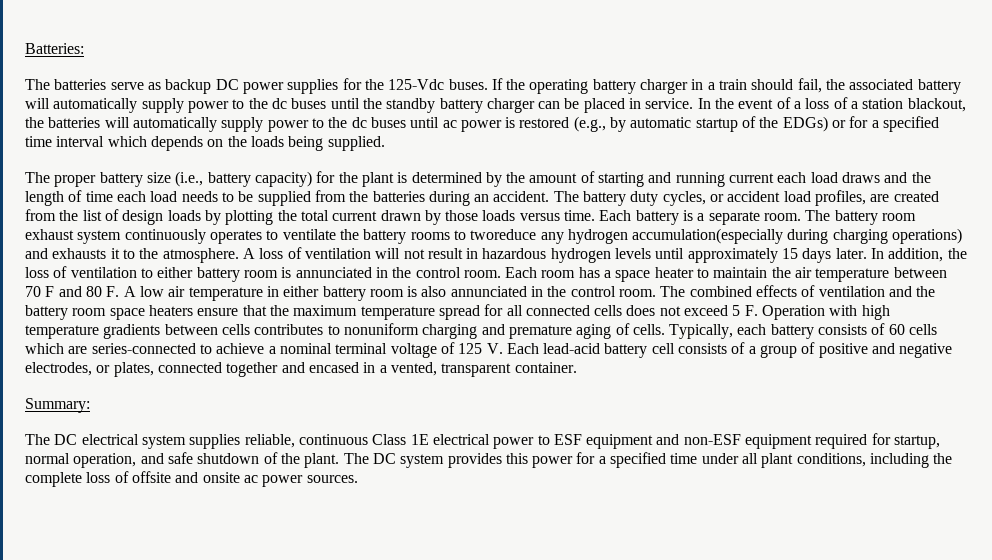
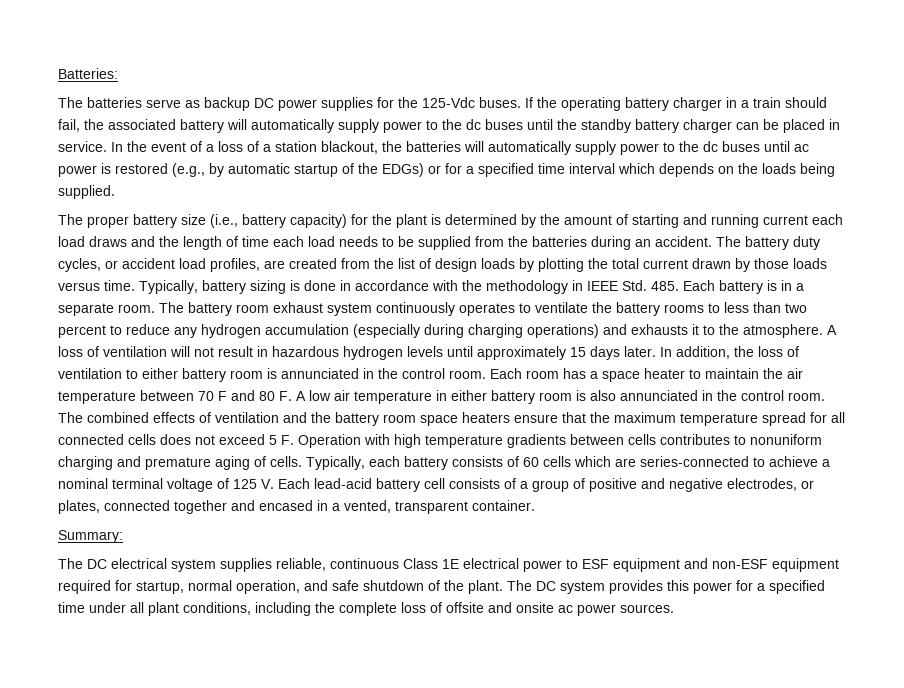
(596, 215) none -> [139,280,679,294] Typically, battery sizing is done in accordance with the methodology in IEEE Std. 485.
(694, 215) none -> [781,280,792,291] in
[470,228,784,244] tworeduce any hydrogen accumulation(especially -> [724,302,807,313] [58,324,420,338] less than two percent to reduce any hydrogen accumulation (especially

